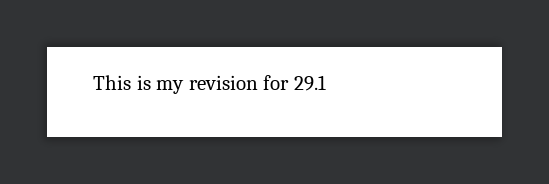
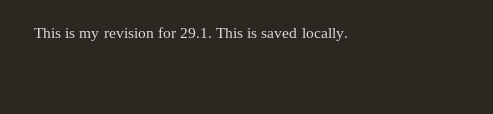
[293,75,326,91] 29.1 -> [179,28,348,41] 29.1. This is saved locally.

